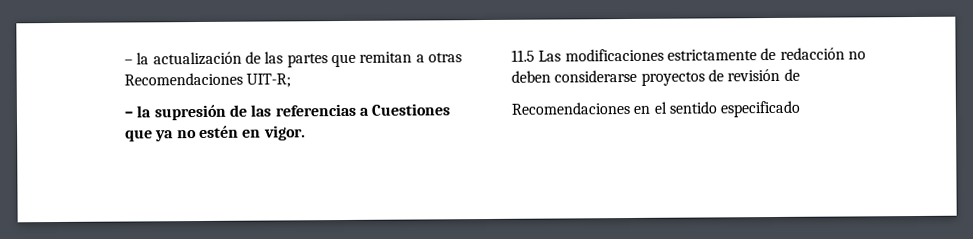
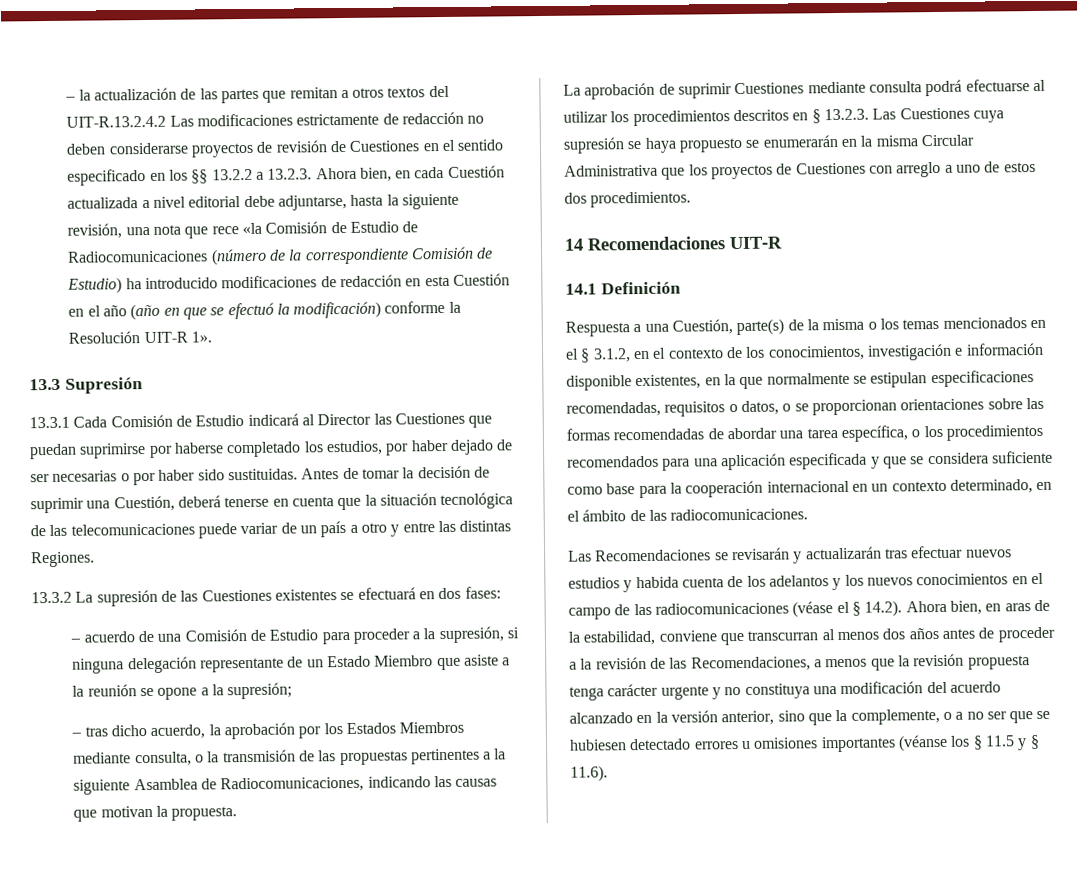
[428,52,463,63] [124,72,292,88] [124,103,451,121] [125,125,306,142] [511,49,535,62] otras Recomendaciones UIT-R; // – la supresión de las referencias a Cuestiones que ya no estén en vigor. // 11.5 -> [352,85,450,98] [66,115,167,128] otros textos del UIT-R.13.2.4.2
[511,101,630,115] // Recomendaciones -> [349,140,420,152] Cuestiones
(801, 109) none -> [149,165,505,184] [67,193,459,211] [67,221,419,239] [67,246,494,266] [67,273,510,294] [68,300,461,321] [68,331,212,344] [29,377,143,394] [29,412,493,429] [29,439,514,460] [30,465,490,486] [30,492,514,514] [30,520,512,539] [31,551,95,568] [31,586,501,607] [70,626,520,645] [72,654,511,674] [72,682,293,700] [71,721,465,740] [73,748,507,767] [73,775,498,795] [73,805,238,822] [563,79,1046,100] [563,107,1004,127] [563,134,974,154] [564,161,1036,180] [564,191,692,208] [564,236,783,251] [565,281,681,295] [565,317,1046,337] [566,342,1044,363] [566,370,1034,391] [566,397,1044,417] [566,424,1043,442] [567,450,1053,471] [567,479,1053,499] [567,508,809,522] [568,545,1012,564] [568,572,1044,593] [568,599,1050,620] [568,626,1055,646] [569,653,1030,672] [569,681,1001,701] [569,708,1051,726] [569,734,1040,753] [570,765,608,782] en los §§ 13.2.2 a 13.2.3. Ahora bien, en cada Cuestión actualizada a nivel editorial debe adjuntarse, hasta la siguiente revisión, una nota que rece «la Comisión de Estudio de Radiocomunicaciones (número de la correspondiente Comisión de Estudio) ha introducido modificaciones de redacción en esta Cuestión en el año (año en que se efectuó la modificación) conforme la Resolución UIT-R 1». // 13.3 Supresión // 13.3.1 Cada Comisión de Estudio indicará al Director las Cuestiones que puedan suprimirse por haberse completado los estudios, por haber dejado de ser necesarias o por haber sido sustituidas. Antes de tomar la decisión de suprimir una Cuestión, deberá tenerse en cuenta que la situación tecnológica de las telecomunicaciones puede variar de un país a otro y entre las distintas Regiones. // 13.3.2 La supresión de las Cuestiones existentes se efectuará en dos fases: // – acuerdo de una Comisión de Estudio para proceder a la supresión, si ninguna delegación representante de un Estado Miembro que asiste a la reunión se opone a la supresión; // – tras dicho acuerdo, la aprobación por los Estados Miembros mediante consulta, o la transmisión de las propuestas pertinentes a la siguiente Asamblea de Radiocomunicaciones, indicando las causas que motivan la propuesta. // La aprobación de suprimir Cuestiones mediante consulta podrá efectuarse al utilizar los procedimientos descritos en § 13.2.3. Las Cuestiones cuya supresión se haya propuesto se enumerarán en la misma Circular Administrativa que los proyectos de Cuestiones con arreglo a uno de estos dos procedimientos. // 14 Recomendaciones UIT-R // 14.1 Definición // Respuesta a una Cuestión, parte(s) de la misma o los temas mencionados en el § 3.1.2, en el contexto de los conocimientos, investigación e información disponible existentes, en la que normalmente se estipulan especificaciones recomendadas, requisitos o datos, o se proporcionan orientaciones sobre las formas recomendadas de abordar una tarea específica, o los procedimientos recomendados para una aplicación especificada y que se considera suficiente como base para la cooperación internacional en un contexto determinado, en el ámbito de las radiocomunicaciones. // Las Recomendaciones se revisarán y actualizarán tras efectuar nuevos estudios y habida cuenta de los adelantos y los nuevos conocimientos en el campo de las radiocomunicaciones (véase el § 14.2). Ahora bien, en aras de la estabilidad, conviene que transcurran al menos dos años antes de proceder a la revisión de las Recomendaciones, a menos que la revisión propuesta tenga carácter urgente y no constituya una modificación del acuerdo alcanzado en la versión anterior, sino que la complemente, o a no ser que se hubiesen detectado errores u omisiones importantes (véanse los § 11.5 y § 11.6).

